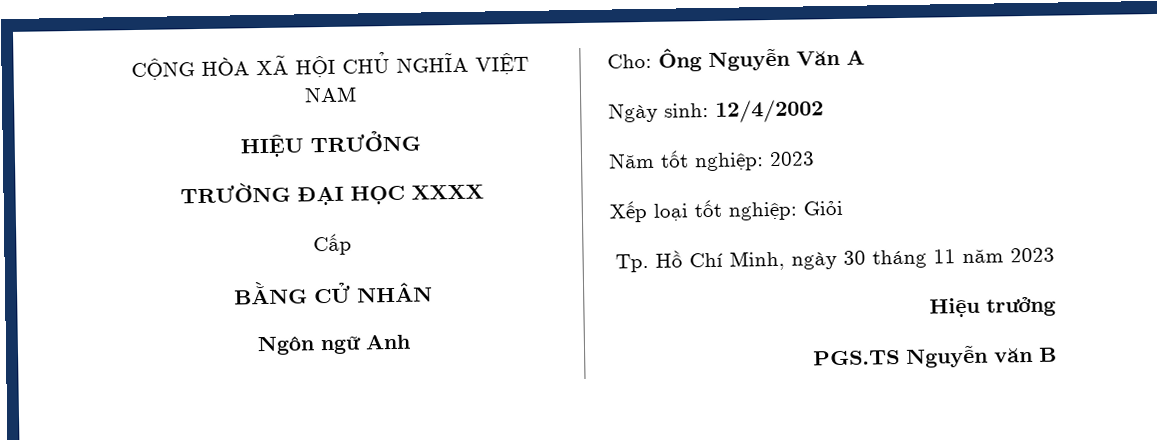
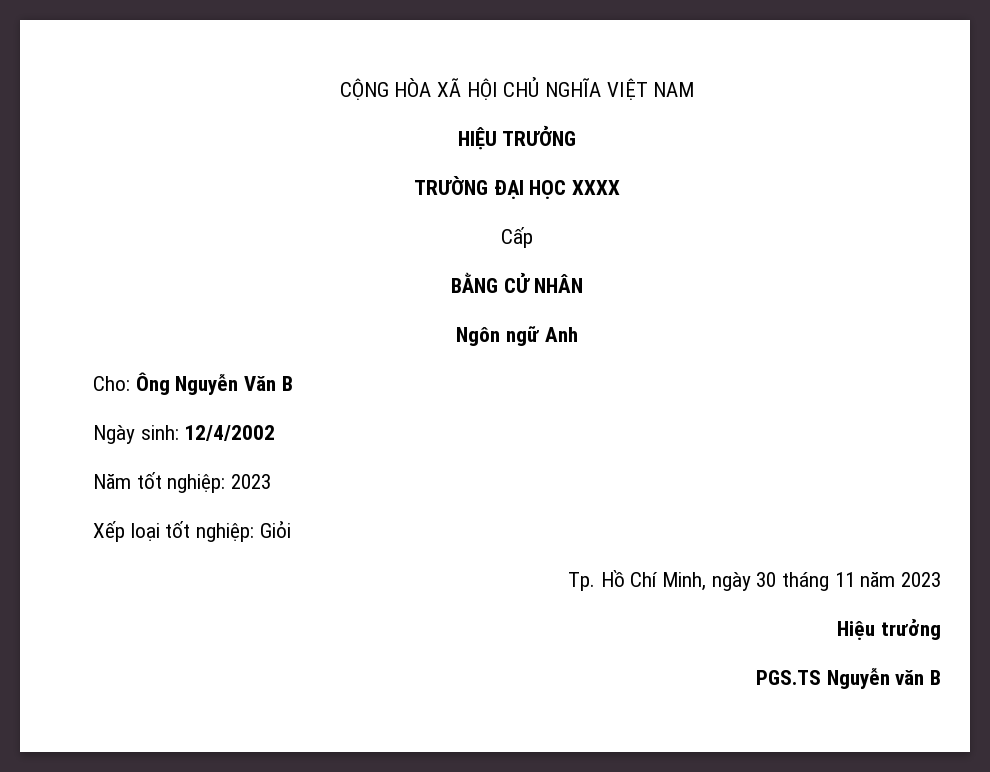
[846,49,865,65] A -> [281,376,293,391] B

